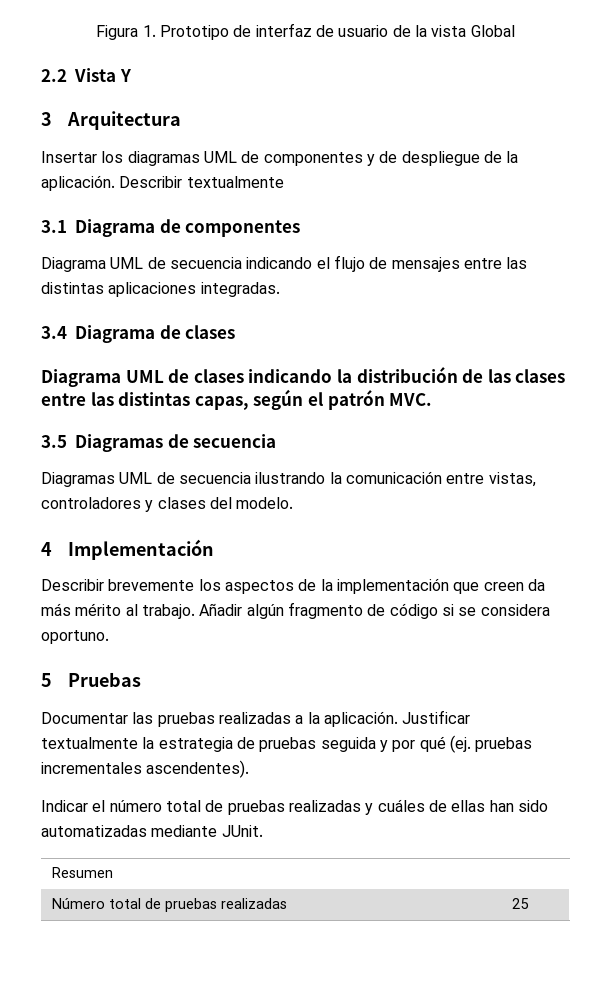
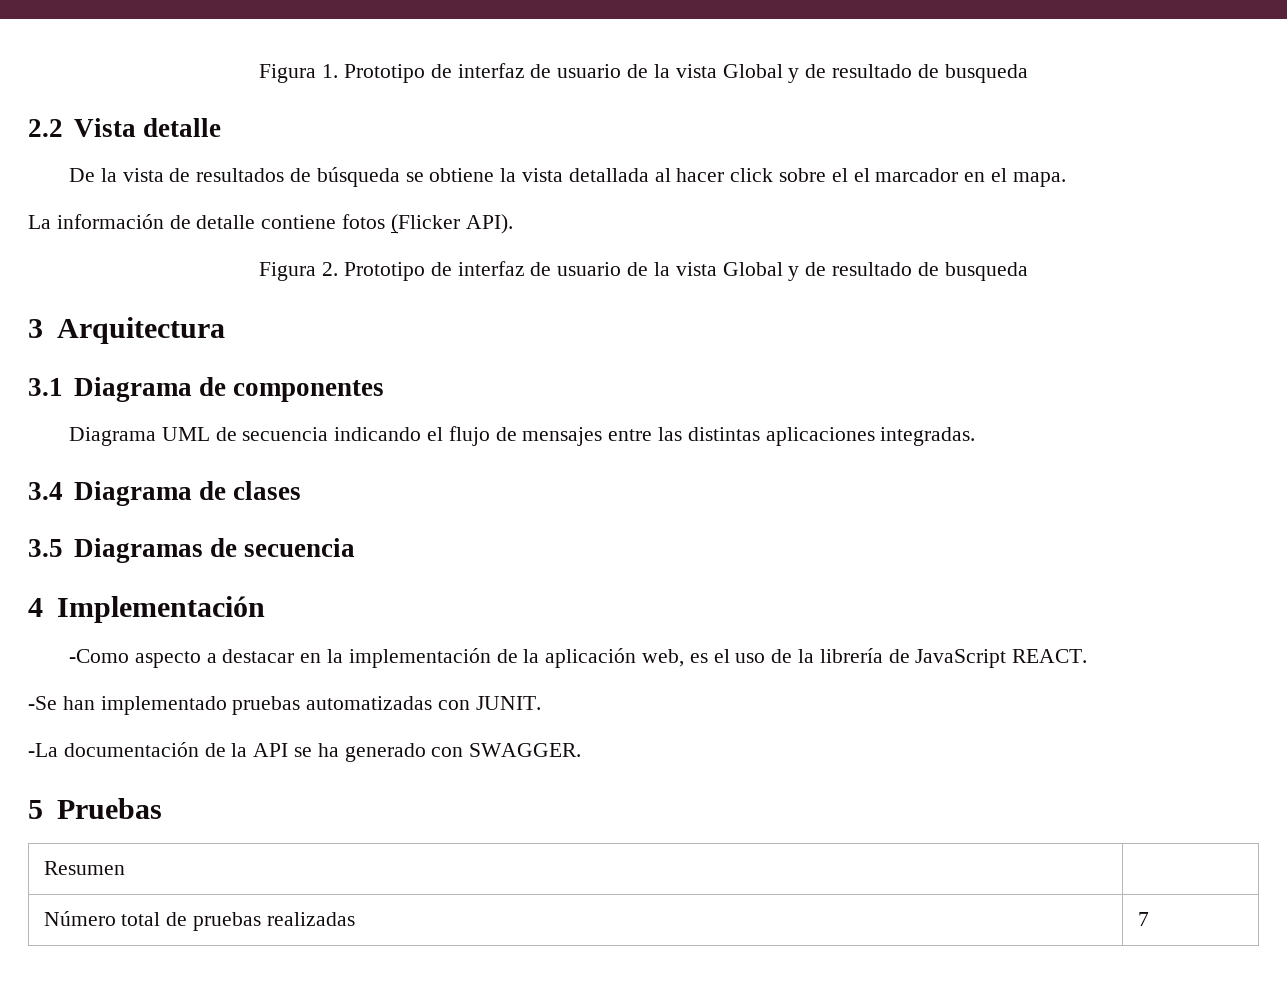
[41,68,131,82] [41,111,182,130] [41,151,519,166] [41,175,284,191] // 2.2 Vista Y // 3 Arquitectura // Insertar los diagramas UML de componentes y de despliegue de la aplicación. Describir textualmente -> [788,64,1028,83] [28,118,222,137] [68,167,1066,187] [28,214,513,234] [259,261,1028,281] [28,317,225,344] y de resultado de busqueda // 2.2 Vista detalle // De la vista de resultados de búsqueda se obtiene la vista detallada al hacer click sobre el el marcador en el mapa. // La información de detalle contiene fotos (Flicker API). // Figura 2. Prototipo de interfaz de usuario de la vista Global y de resultado de busqueda // 3 Arquitectura
[41,367,566,387] [41,389,433,410] [41,434,277,452] [41,471,536,487] [41,497,294,512] [41,539,215,560] [41,578,545,594] [41,602,550,619] [41,630,109,644] [41,672,142,687] [41,710,471,727] [41,735,533,753] [41,760,250,778] [41,799,548,815] [41,825,263,837] Diagrama UML de clases indicando la distribución de las clases entre las distintas capas, según el patrón MVC. // 3.5 Diagramas de secuencia // Diagramas UML de secuencia ilustrando la comunicación entre vistas, controladores y clases del modelo. // 4 Implementación // Describir brevemente los aspectos de la implementación que creen da más mérito al trabajo. Añadir algún fragmento de código si se considera oportuno. // 5 Pruebas // Documentar las pruebas realizadas a la aplicación. Justificar textualmente la estrategia de pruebas seguida y por qué (ej. pruebas incrementales ascendentes). // Indicar el número total de pruebas realizadas y cuáles de ellas han sido automatizadas mediante JUnit. -> [28,538,356,563] [28,596,265,623] [68,648,1088,668] [28,696,541,715] [28,742,582,762] [28,798,162,819] 3.5 Diagramas de secuencia // 4 Implementación // -Como aspecto a destacar en la implementación de la aplicación web, es el uso de la librería de JavaScript REACT. // -Se han implementado pruebas automatizadas con JUNIT. // -La documentación de la API se ha generado con SWAGGER. // 5 Pruebas
[511,898,529,909] 25 -> [1137,912,1149,926] 7

